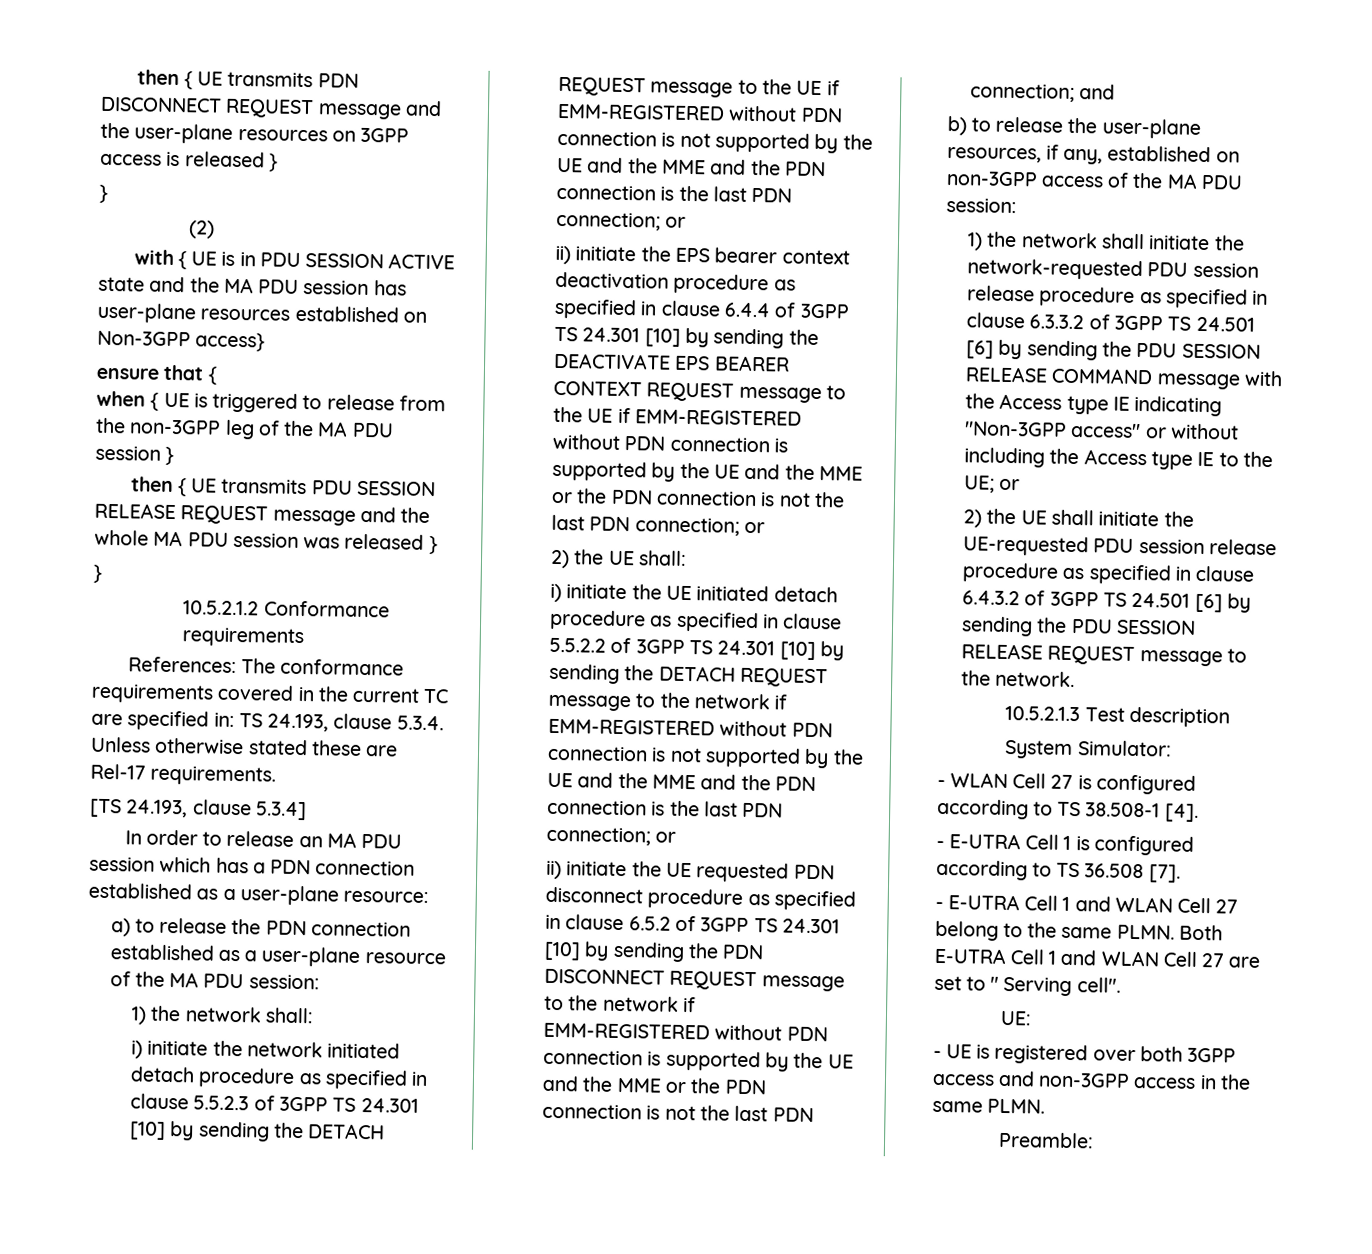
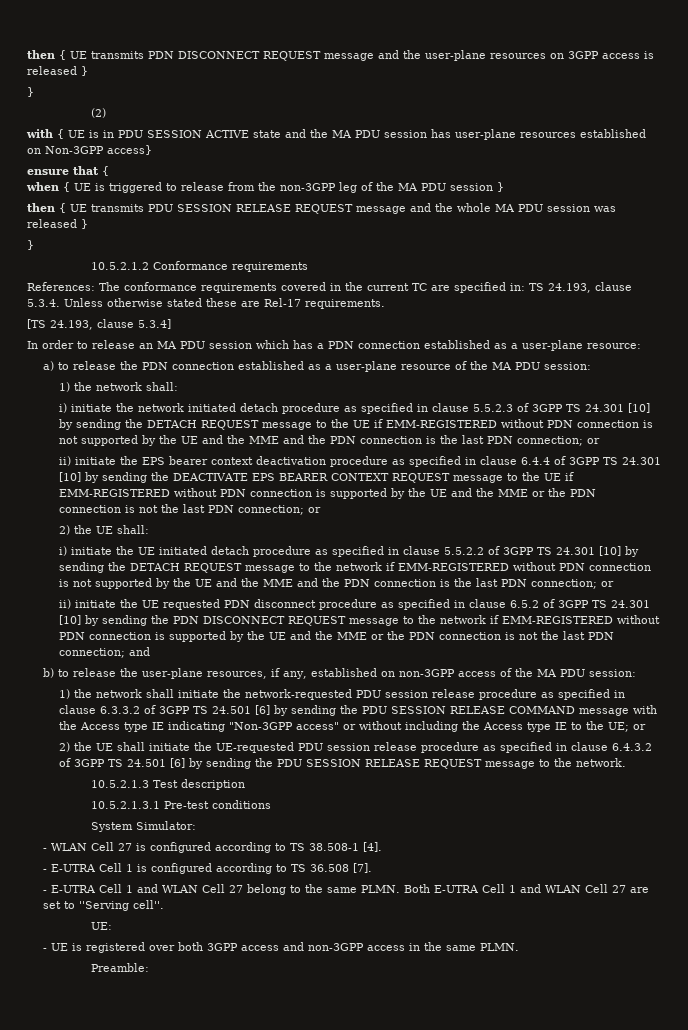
(1230, 717) none -> [90,800,271,809] // 10.5.2.1.3.1 Pre-test conditions
[990,976,1073,997] '' Serving -> [78,901,129,911] ''Serving

